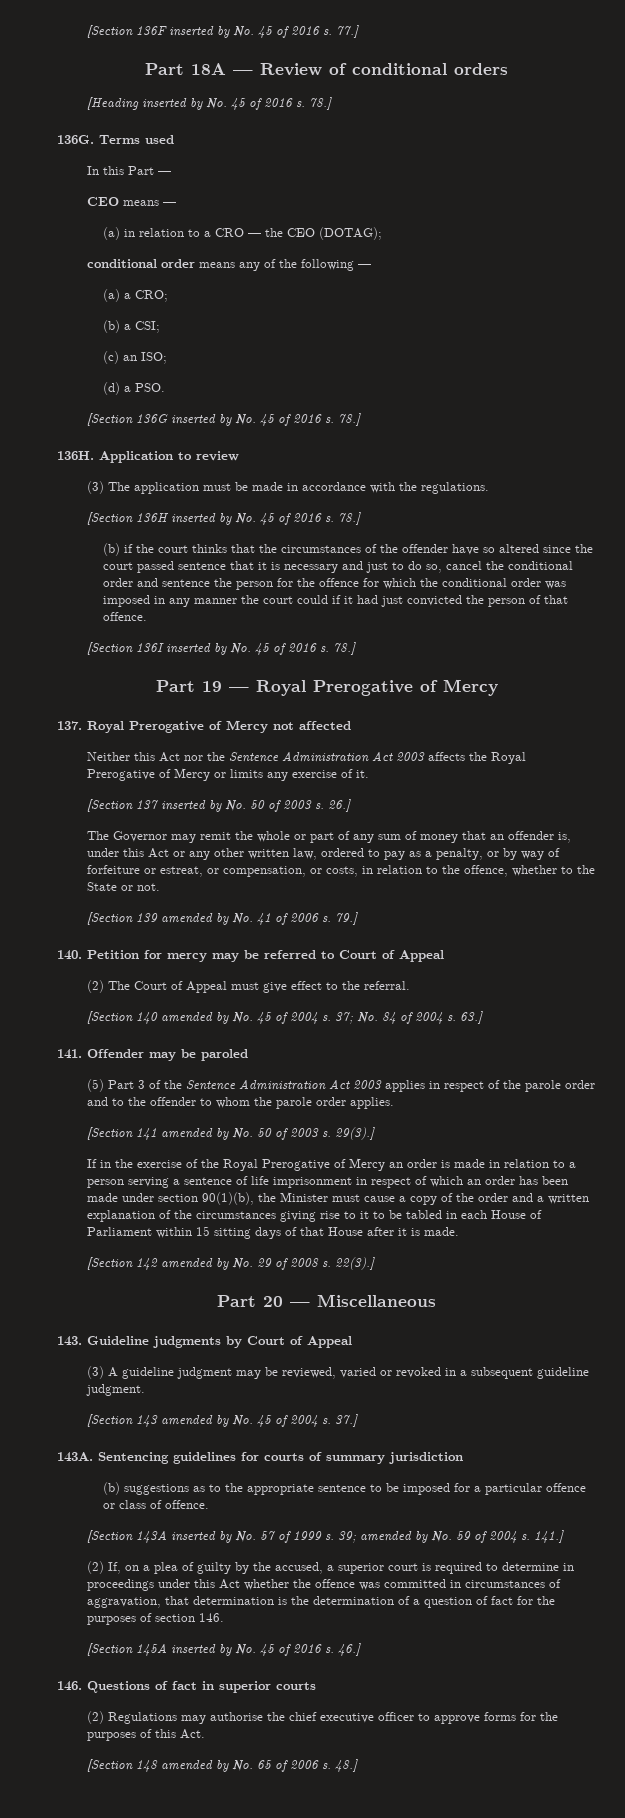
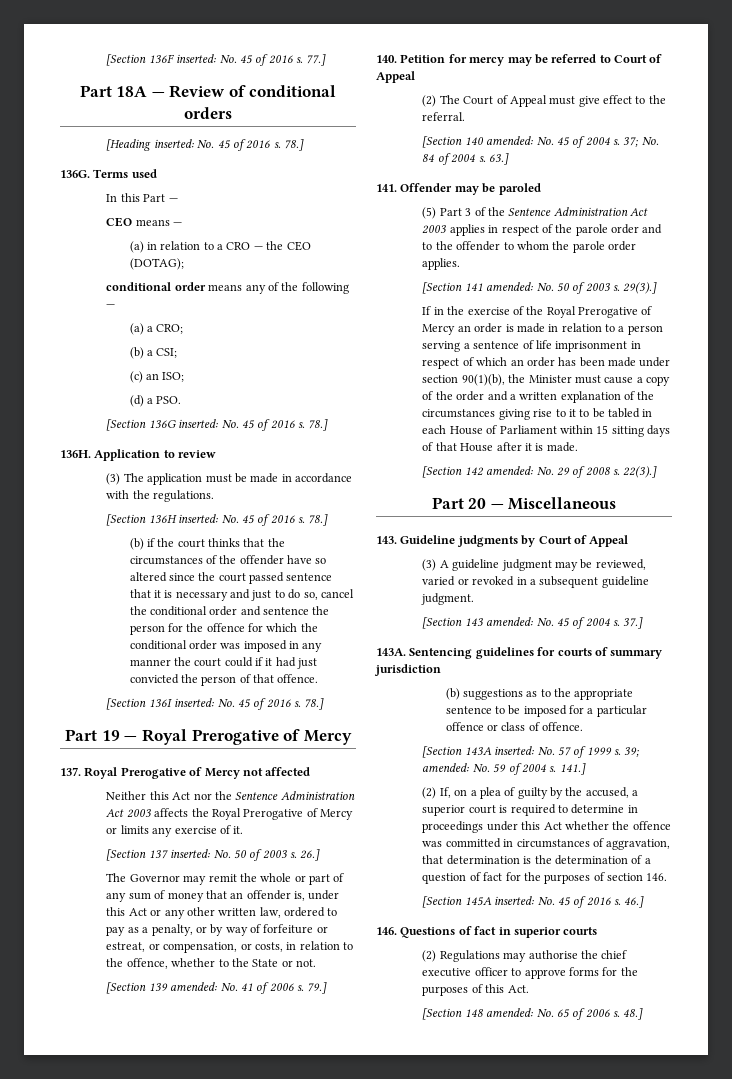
[169,26,231,38] inserted by -> [176,54,217,63] inserted:
[142,98,204,110] inserted by -> [153,139,194,148] inserted:
[171,414,233,426] inserted by -> [178,419,219,428] inserted:
[171,513,233,525] inserted by -> [178,514,219,523] inserted:
[166,643,228,655] inserted by -> [174,698,215,707] inserted:
[161,800,223,812] inserted by -> [170,849,211,858] inserted:
[161,913,230,925] amended by -> [170,982,218,991] amended:
[161,1012,230,1024] amended by -> [486,136,534,145] amended:
[161,1128,230,1140] amended by -> [486,282,534,291] amended:
[161,1258,230,1270] amended by -> [486,466,534,475] amended:
[161,1415,230,1427] amended by -> [486,617,534,626] amended:
[171,1531,233,1543] inserted by -> [494,746,535,755] inserted:
[360,1531,429,1543] amended by -> [422,763,470,772] amended:
[171,1644,233,1656] inserted by -> [494,896,535,905] inserted:
[161,1760,230,1772] amended by -> [486,1008,534,1017] amended:

